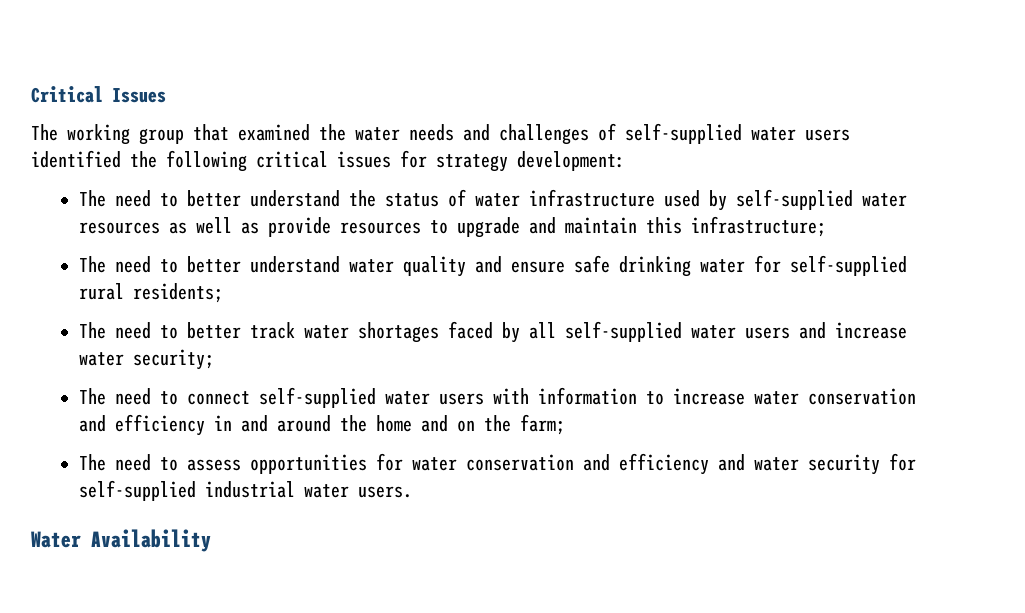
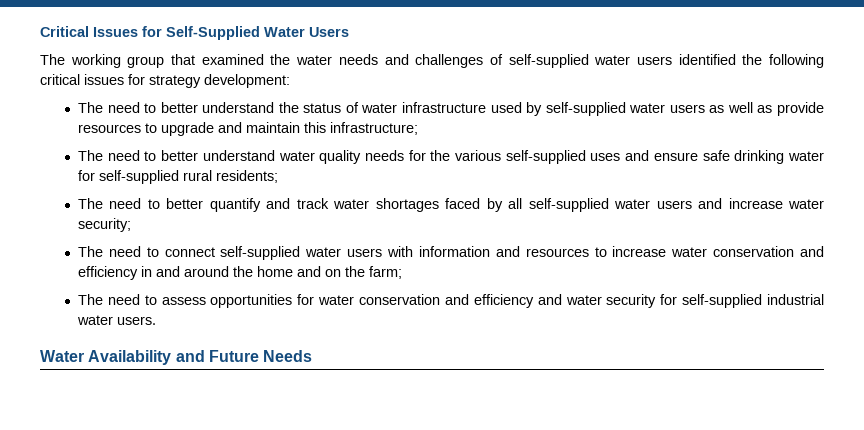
(166, 95) none -> [142,26,349,40] for Self-Supplied Water Users
[78,222,160,234] resources -> [669,104,705,113] users
(466, 266) none -> [364,150,621,164] needs for the various self-supplied uses
(241, 330) none -> [209,198,291,212] quantify and
(637, 396) none -> [495,246,589,257] and resources
(211, 540) none -> [175,350,313,362] and Future Needs

